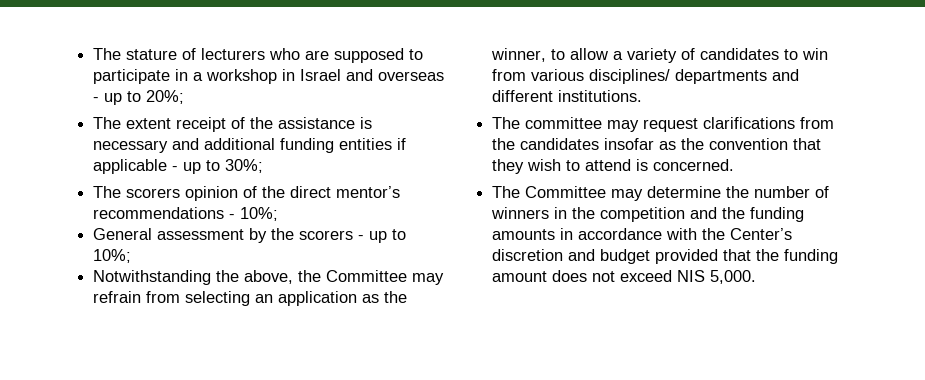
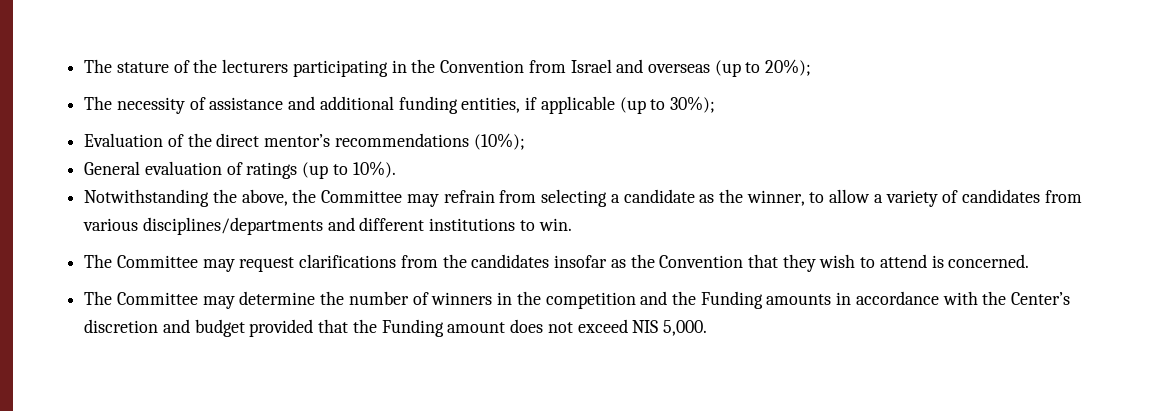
[201,48,424,63] [93,69,445,84] [93,90,185,105] [93,117,373,132] [93,140,169,153] lecturers who are supposed to participate in a workshop in Israel and overseas - up to 20%; // The extent receipt of the assistance is necessary -> [193,59,812,77] [84,96,284,114] the lecturers participating in the Convention from Israel and overseas (up to 20%); // The necessity of assistance
[339,138,393,150] entities -> [461,97,521,113] entities,
[172,159,264,174] [93,186,239,201] - up to 30%; // The scorers opinion -> [619,96,715,114] [84,133,164,147] (up to 30%); // Evaluation
[229,207,279,221] - 10%; -> [473,133,525,150] (10%);
[157,228,407,243] [93,249,132,263] assessment by the scorers - up to 10%; -> [144,161,396,179] evaluation of ratings (up to 10%).
[255,291,358,306] an application -> [610,189,695,203] a candidate
[784,48,829,60] [492,69,800,84] [492,90,643,102] [492,117,603,129] to win from various disciplines/ departments and different institutions. // The committee -> [1044,190,1082,203] [83,217,572,235] [84,254,198,268] from various disciplines/departments and different institutions to win. // The Committee
[709,138,789,150] convention -> [659,255,744,268] Convention
[750,207,805,222] funding -> [700,291,763,309] Funding
[784,249,839,264] funding -> [381,319,444,337] Funding

